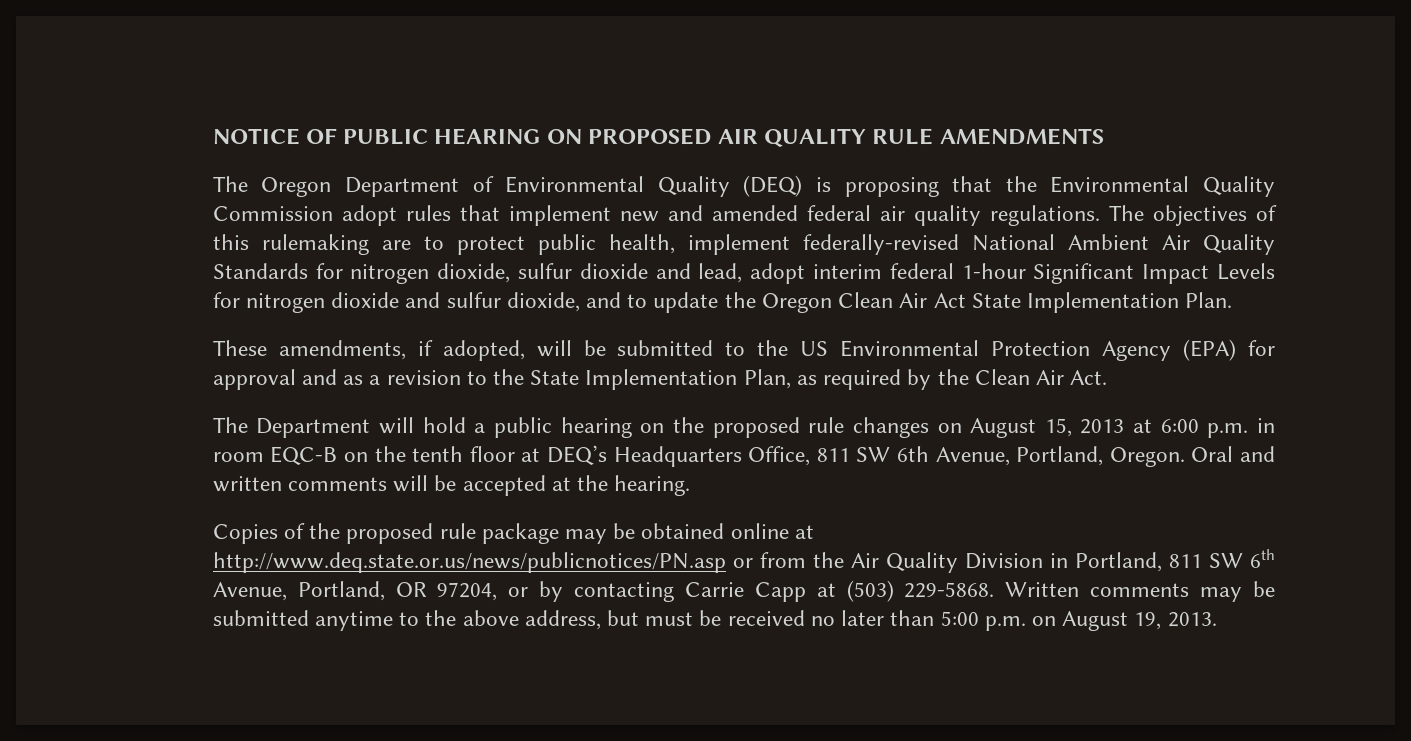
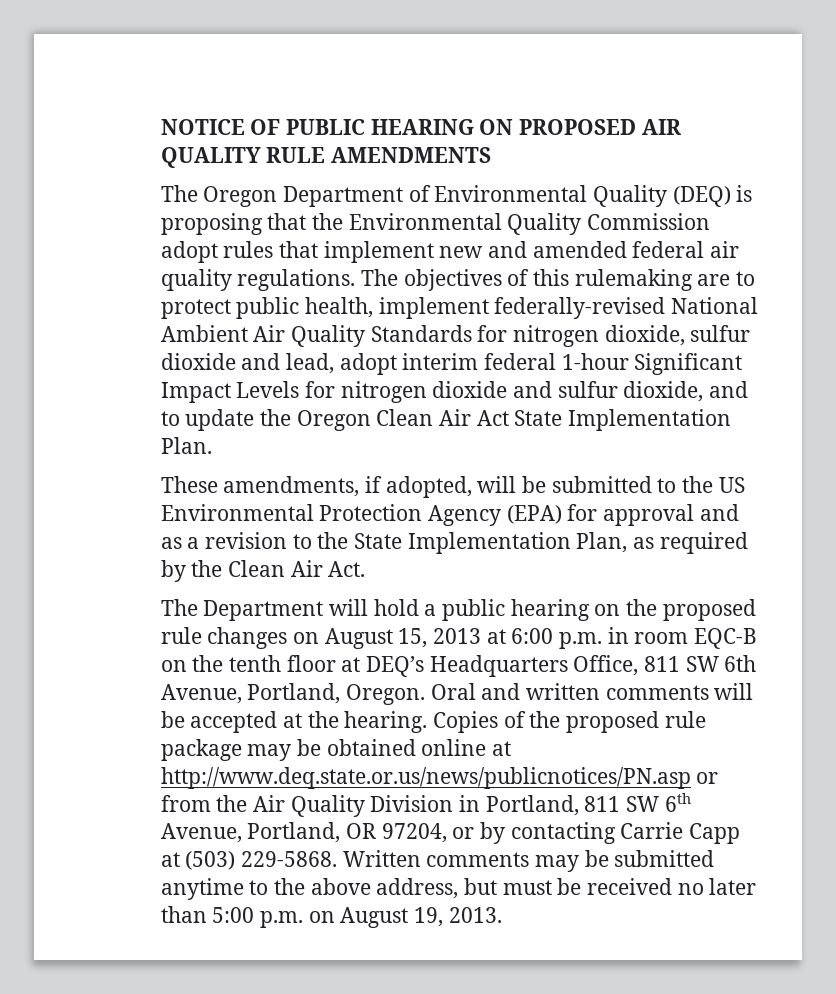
(691, 485) // -> (428, 722) none

